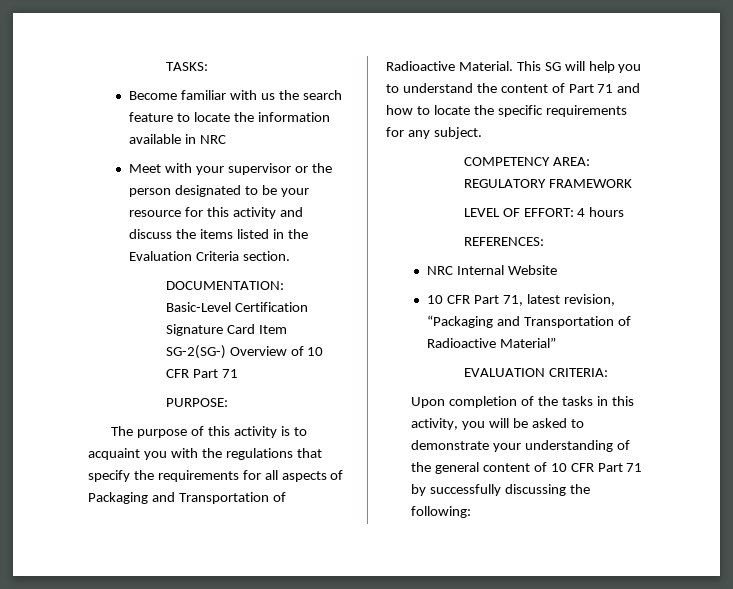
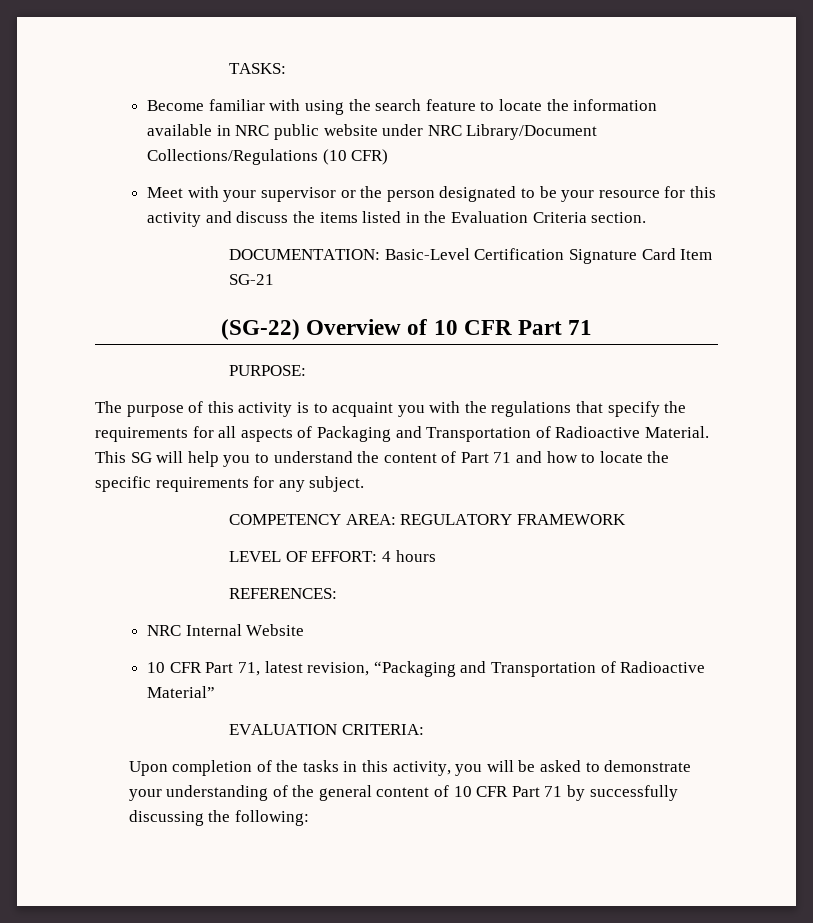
[260,93,275,100] us -> [305,100,345,115] using
(226, 139) none -> [274,124,598,140] [147,149,389,165] public website under NRC Library/Document Collections/Regulations (10 CFR)
[165,345,226,359] SG-2(SG-) -> [229,274,275,285] [220,319,300,340] SG-21 // (SG-22)

